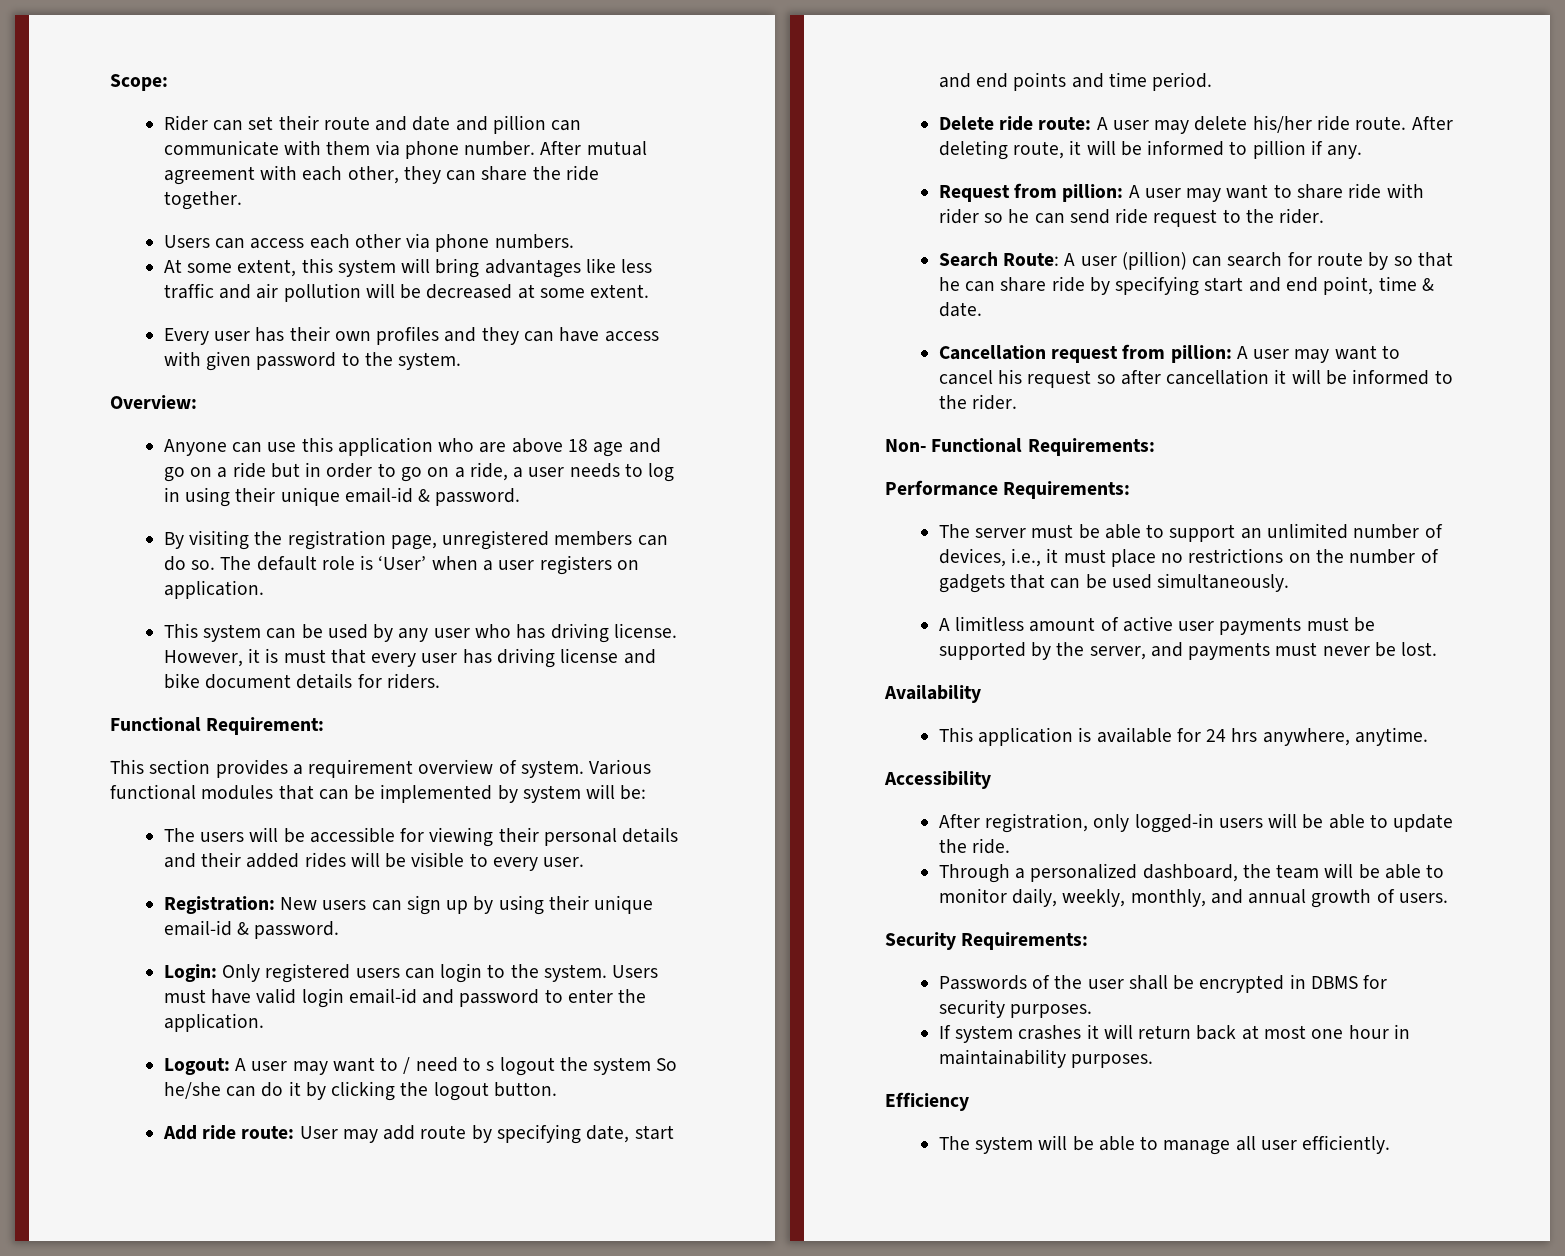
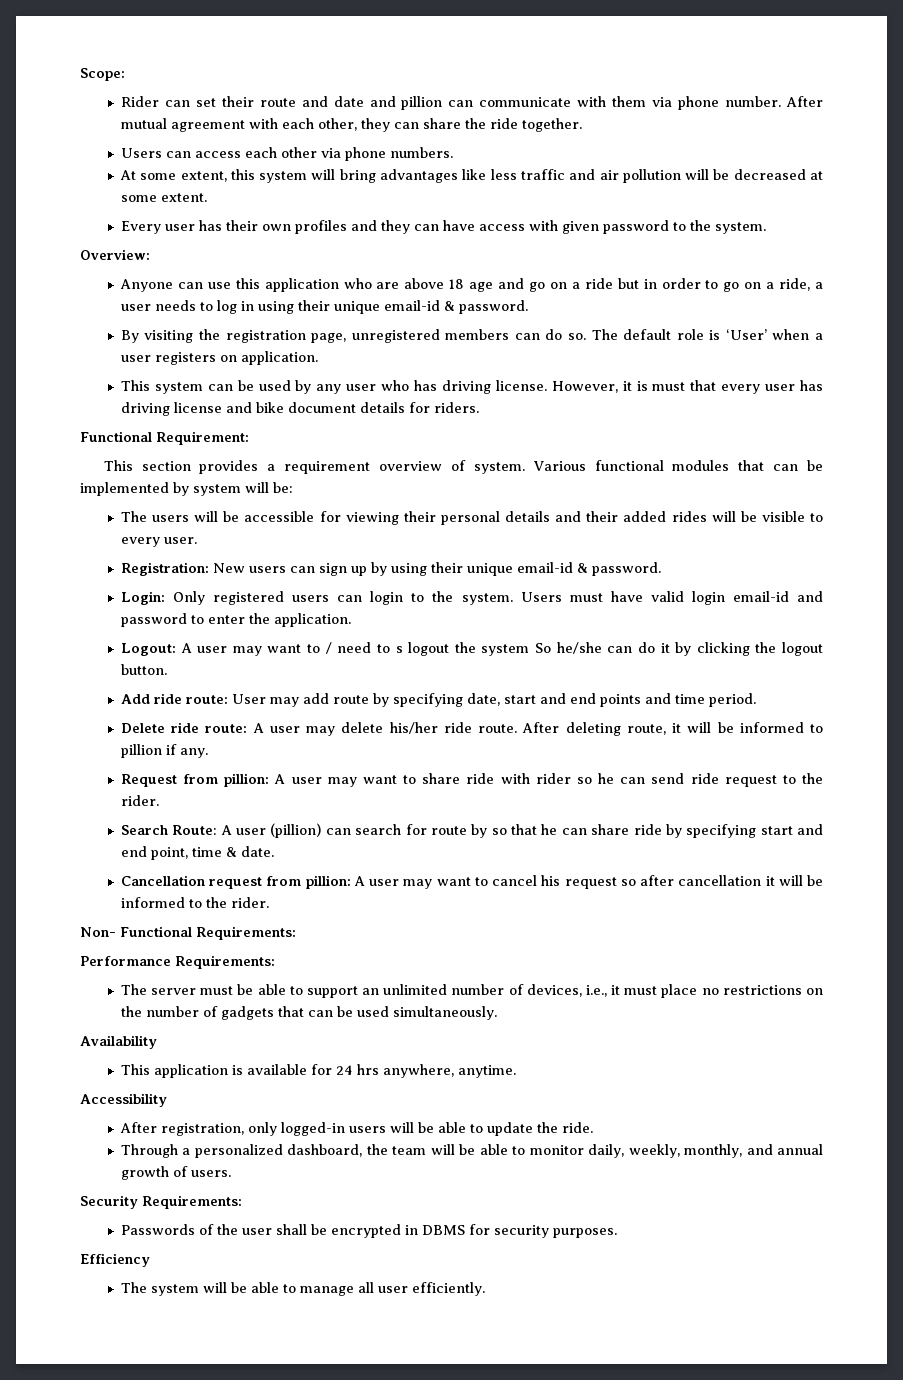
[938,616,1376,635] [938,642,1438,660] // A limitless amount of active user payments must be supported by the server, and payments must never be lost. -> (497, 1013) none
[938,1024,1410,1043] [938,1049,1154,1068] // If system crashes it will return back at most one hour in maintainability purposes. -> (617, 1233) none

